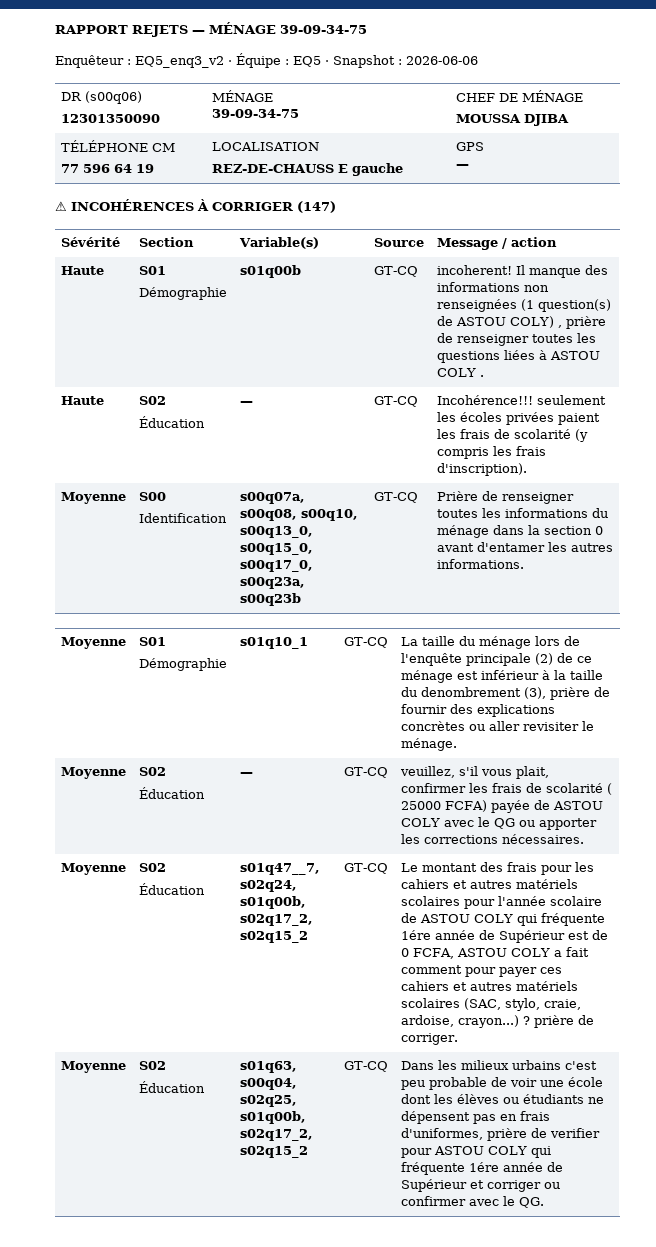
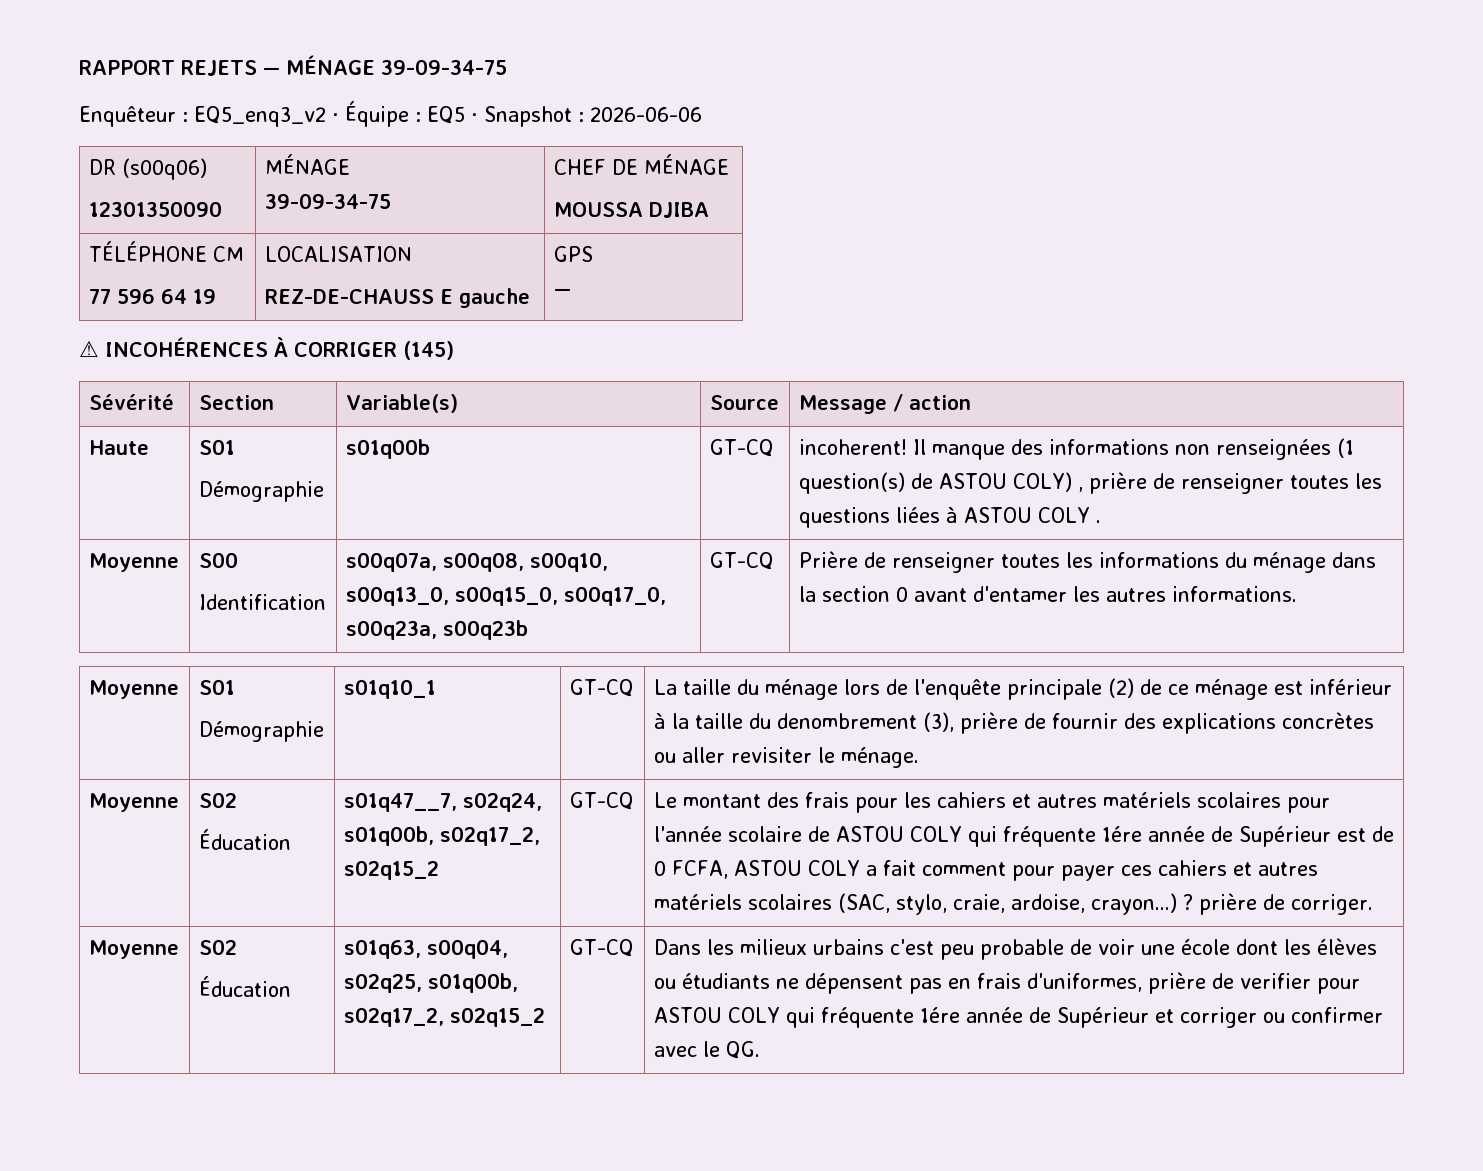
[297,201,336,213] (147) -> [403,341,454,360] (145)
[61,396,105,405] [139,396,167,405] [139,416,206,428] [240,401,254,405] [374,396,419,407] [437,395,607,405] [437,412,601,425] [437,429,589,442] [437,446,547,459] [437,463,528,476] // Haute | S02 // Éducation | — | GT-CQ | Incohérence!!! seulement les écoles privées paient les frais de scolarité (y compris les frais d'inscription). -> (1101, 521) none
[139,787,206,799] [240,772,254,776] [344,767,389,778] [400,766,550,779] [401,783,613,795] [401,800,604,813] [401,817,598,830] [401,834,585,844] [61,863,127,875] [139,863,167,872] // Éducation | — | GT-CQ | veuillez, s'il vous plait, confirmer les frais de scolarité ( 25000 FCFA) payée de ASTOU COLY avec le QG ou apporter les corrections nécessaires. // Moyenne | S02 -> (237, 800) none

